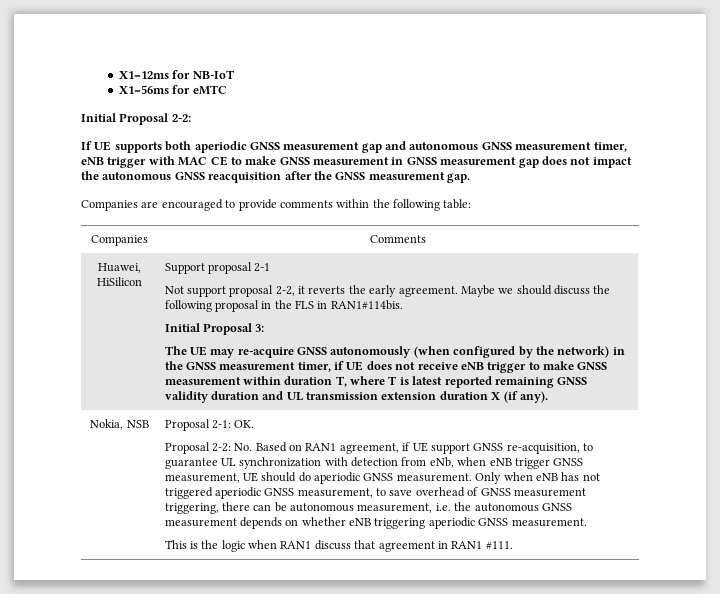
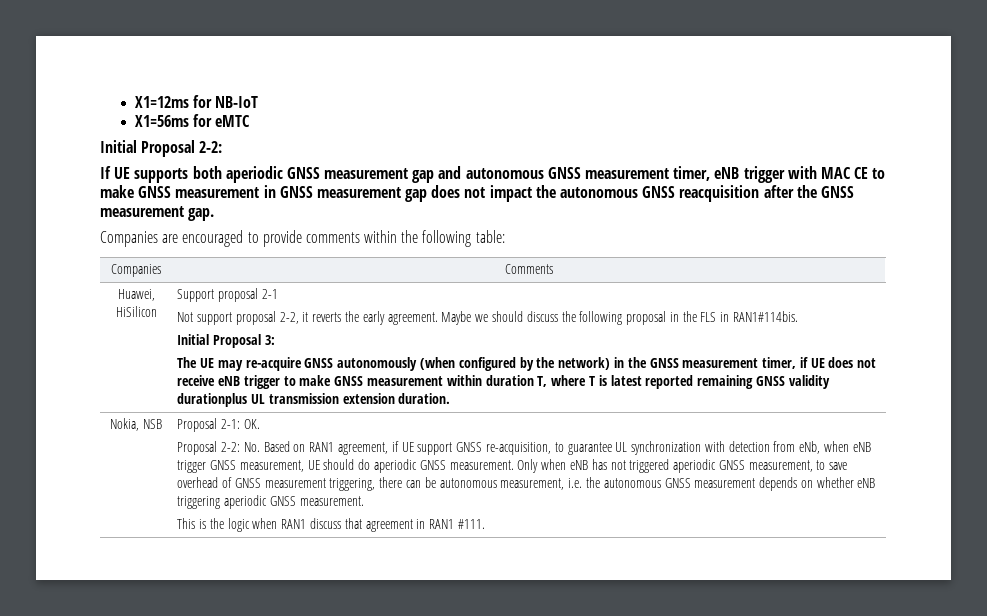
[210,391,284,400] duration and -> [177,393,248,407] durationplus
[439,391,548,403] duration X (if any). -> [398,393,451,404] duration.

